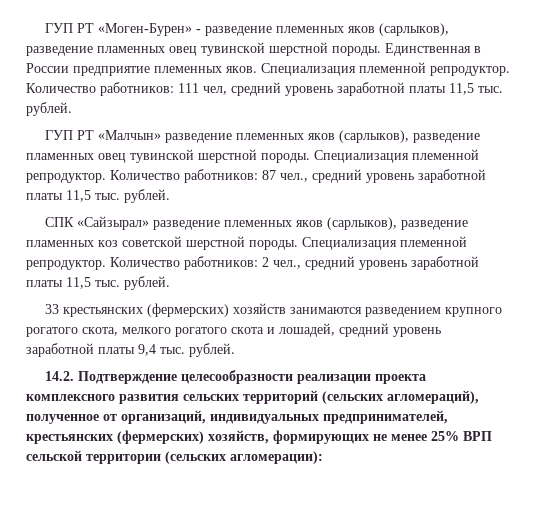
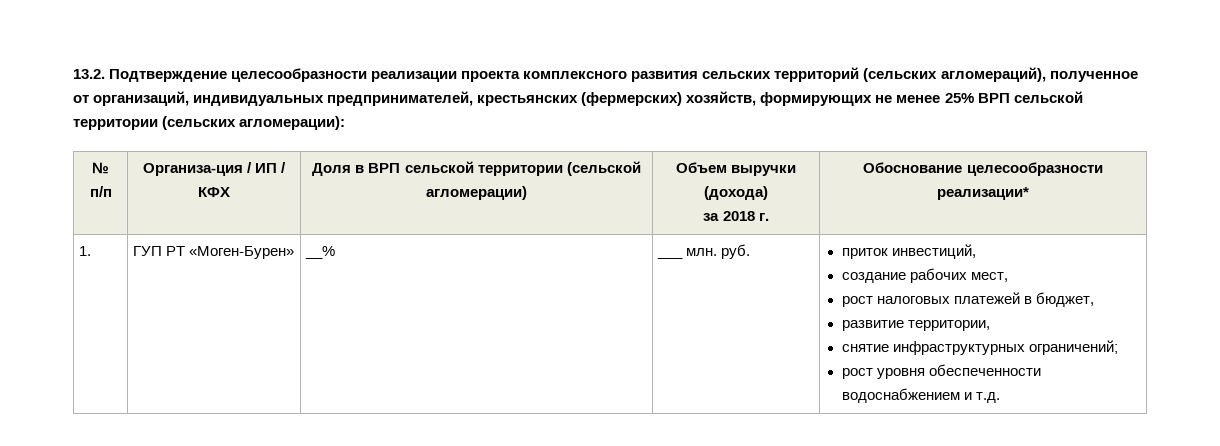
[45,23,450,36] [26,42,481,56] [26,62,510,76] [26,82,503,96] [26,102,72,116] [45,130,481,143] [26,149,479,163] [26,169,486,183] [26,189,170,203] [45,216,469,230] [26,236,467,250] [26,256,479,270] [26,276,170,290] [45,303,503,317] [26,323,441,337] [26,343,235,357] [45,371,75,381] ГУП РТ «Моген-Бурен» - разведение племенных яков (сарлыков), разведение пламенных овец тувинской шерстной породы. Единственная в России предприятие племенных яков. Специализация племенной репродуктор. Количество работников: 111 чел, средний уровень заработной платы 11,5 тыс. рублей. // ГУП РТ «Малчын» разведение племенных яков (сарлыков), разведение пламенных овец тувинской шерстной породы. Специализация племенной репродуктор. Количество работников: 87 чел., средний уровень заработной платы 11,5 тыс. рублей. // СПК «Сайзырал» разведение племенных яков (сарлыков), разведение пламенных коз советской шерстной породы. Специализация племенной репродуктор. Количество работников: 2 чел., средний уровень заработной платы 11,5 тыс. рублей. // 33 крестьянских (фермерских) хозяйств занимаются разведением крупного рогатого скота, мелкого рогатого скота и лошадей, средний уровень заработной платы 9,4 тыс. рублей. // 14.2. -> [73,69,105,79] 13.2.
(323, 457) none -> [92,162,109,174] [89,186,112,197] [142,162,287,176] [198,187,230,197] [312,161,641,176] [425,186,527,200] [675,162,797,176] [704,186,768,200] [703,211,769,221] [863,162,1103,176] [937,187,1029,200] [79,246,92,256] [133,246,295,259] [305,246,336,259] [657,256,684,259] [686,244,751,259] [841,244,976,259] [841,268,1008,283] [841,292,1095,307] [841,320,990,331] [841,340,1118,355] [841,364,1041,379] [841,388,1000,403] // № п/п | Организа-ция / ИП / КФХ | Доля в ВРП сельской территории (сельской агломерации) | Объем выручки (дохода) // за 2018 г. | Обоснование целесообразности реализации* // 1. | ГУП РТ «Моген-Бурен» | __% | ___ млн. руб. | приток инвестиций, // создание рабочих мест, // рост налоговых платежей в бюджет, // развитие территории, // снятие инфраструктурных ограничений; // рост уровня обеспеченности водоснабжением и т.д.

